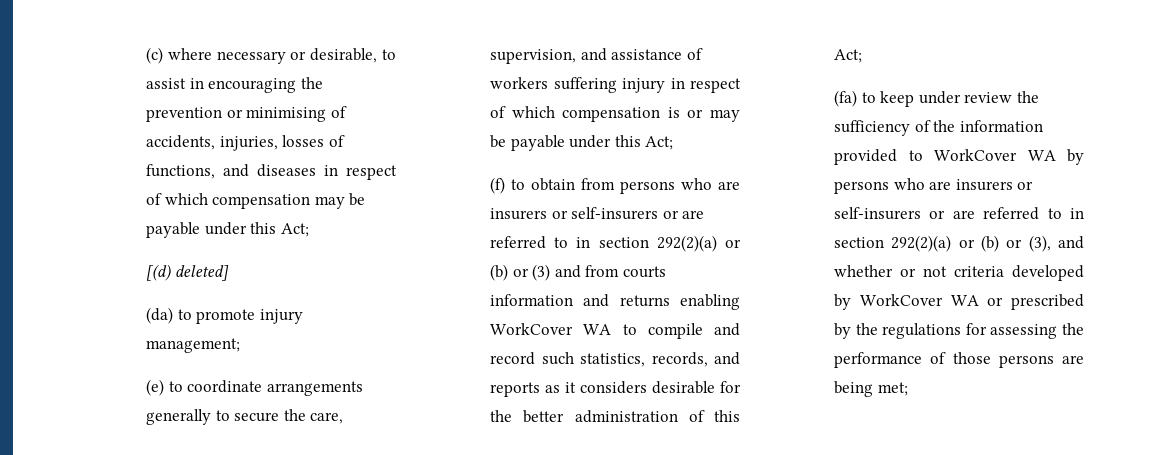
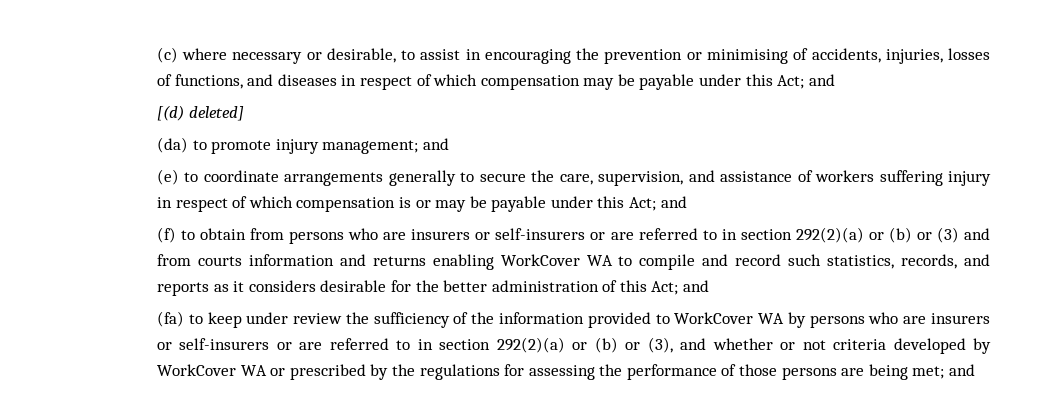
(309, 230) none -> [808,74,835,86] and
(241, 345) none -> [422,138,449,150] and
(674, 143) none -> [660,196,687,208] and
(863, 56) none -> [683,280,710,292] and
(908, 389) none -> [948,364,975,376] and

